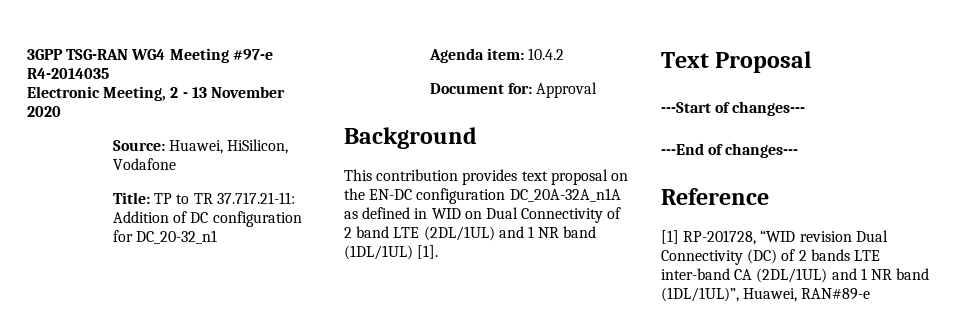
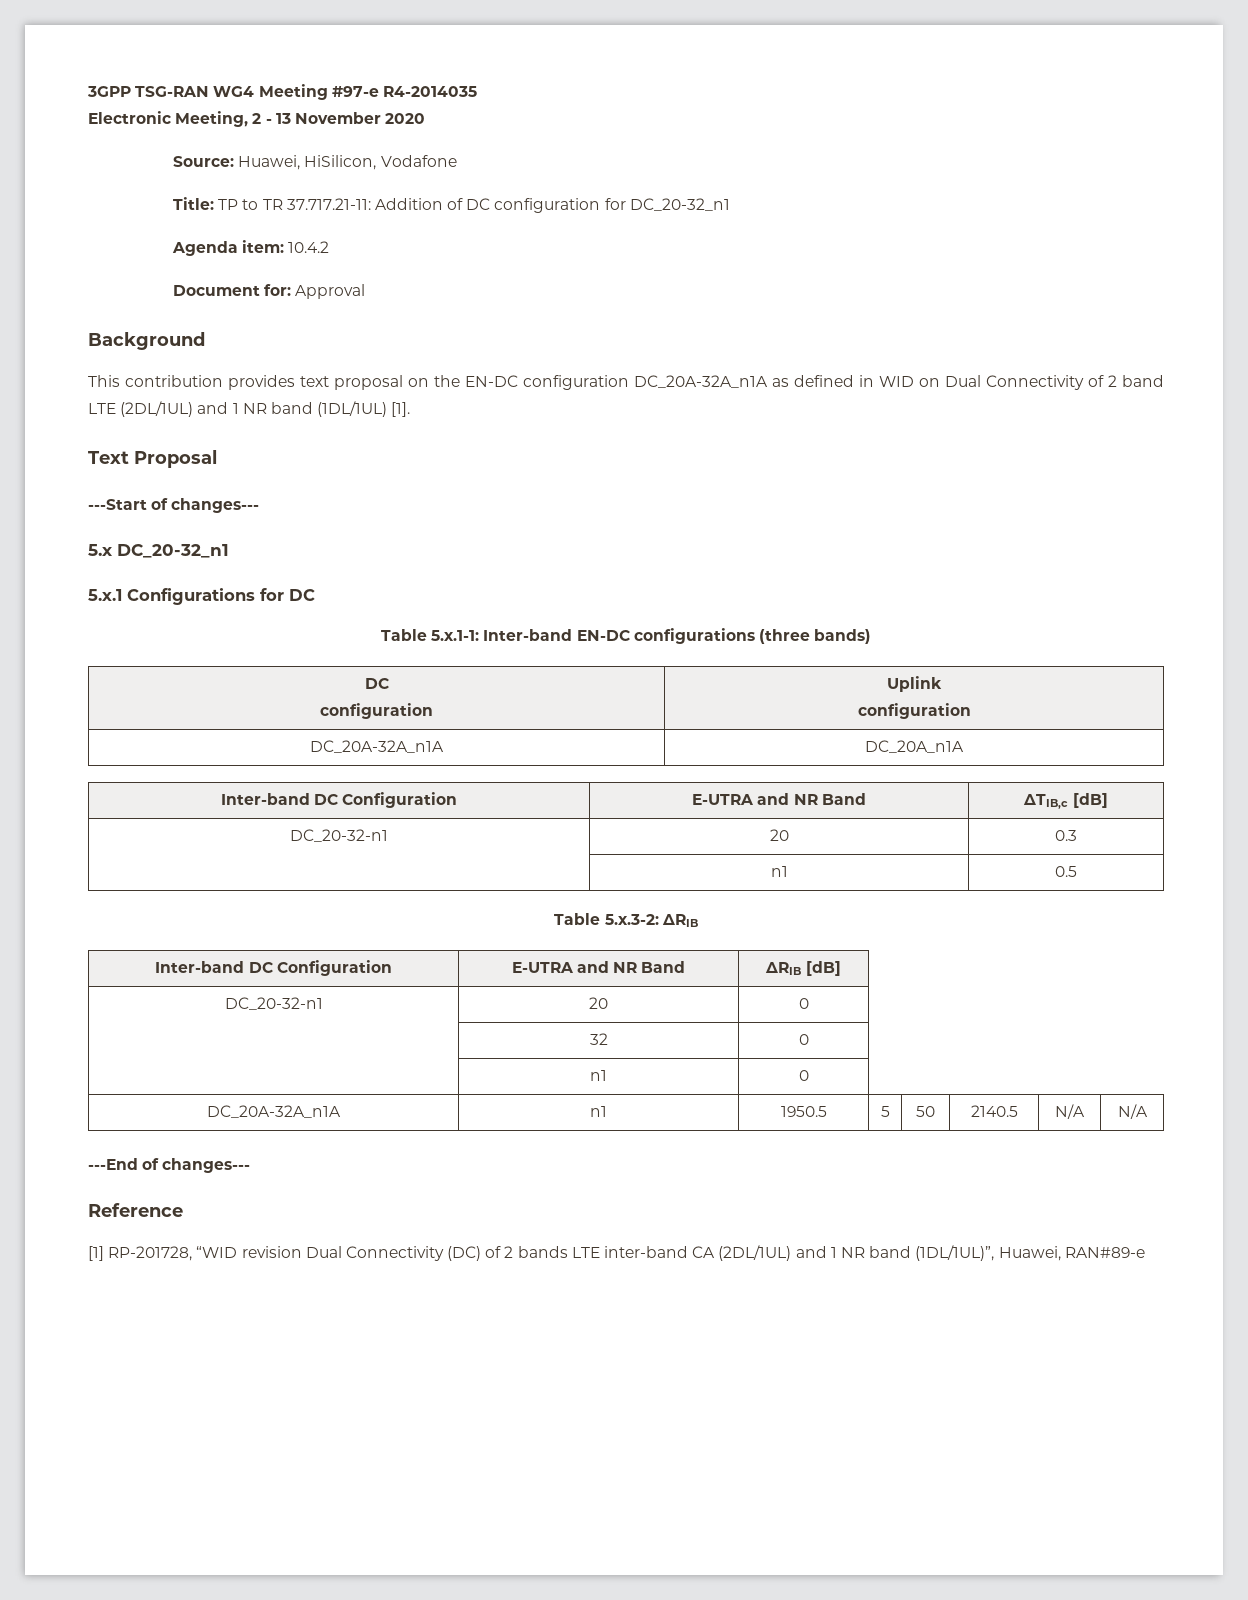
(806, 108) none -> [88,544,229,558] [88,588,315,605] [380,628,872,644] [364,678,389,689] [320,703,433,719] [887,676,942,692] [857,703,971,719] [310,740,444,753] [865,740,964,753] [220,792,458,808] [692,793,866,805] [1023,793,1108,809] [290,829,388,842] [769,829,789,841] [1055,830,1077,841] [770,866,788,877] [1055,866,1077,877] [554,913,698,927] [155,960,392,976] [511,961,686,973] [765,961,841,976] [224,997,323,1010] [589,997,608,1009] [798,998,809,1009] [589,1033,608,1045] [798,1034,809,1045] [590,1070,607,1081] [798,1070,809,1081] [207,1105,341,1118] [590,1106,607,1117] [780,1106,827,1117] [880,1106,890,1117] [916,1106,935,1117] [970,1105,1018,1117] [1055,1104,1085,1119] [1117,1104,1148,1119] // 5.x DC_20-32_n1 // 5.x.1 Configurations for DC // Table 5.x.1-1: Inter-band EN-DC configurations (three bands) // DC // configuration | Uplink // configuration // DC_20A-32A_n1A | DC_20A_n1A // Inter-band DC Configuration | E-UTRA and NR Band | ΔTIB,c [dB] // DC_20-32-n1 | 20 | 0.3 // | n1 | 0.5 // Table 5.x.3-2: ΔRIB // Inter-band DC Configuration | E-UTRA and NR Band | ΔRIB [dB] // DC_20-32-n1 | 20 | 0 // | 32 | 0 // | n1 | 0 // DC_20A-32A_n1A | n1 | 1950.5 | 5 | 50 | 2140.5 | N/A | N/A

